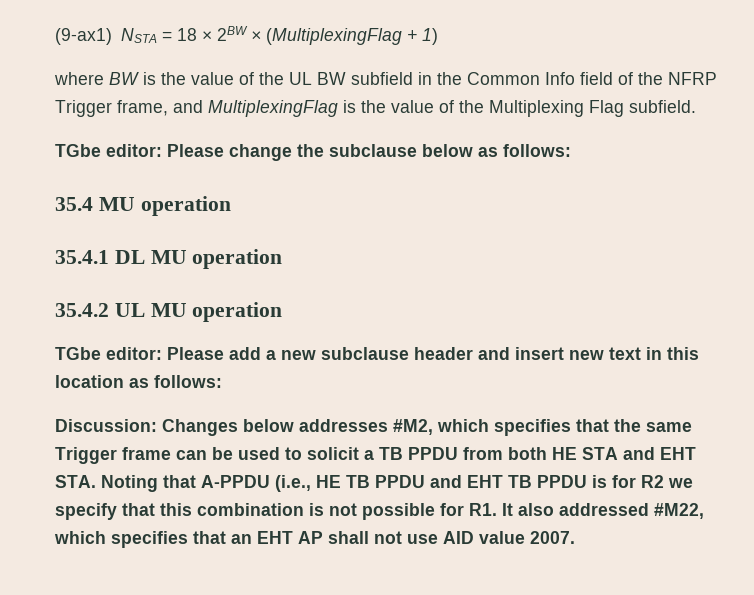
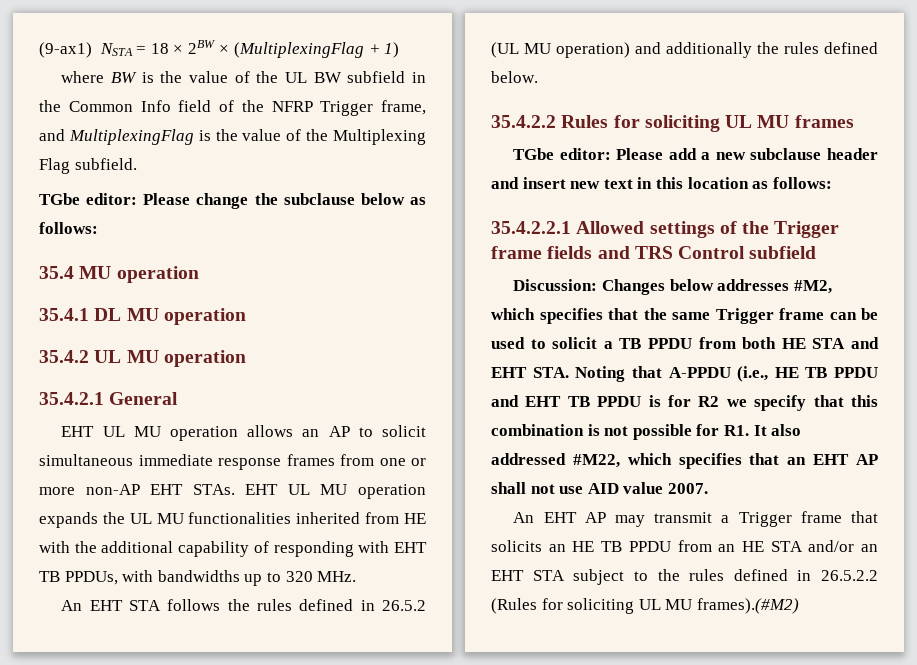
(283, 312) none -> [39,392,179,405] [61,425,426,441] [39,454,426,470] [39,484,426,499] [39,512,426,528] [39,541,428,557] [39,570,357,586] [61,599,426,611] [491,42,878,58] [491,71,538,83] [491,115,854,132] // 35.4.2.1 General // EHT UL MU operation allows an AP to solicit simultaneous immediate response frames from one or more non-AP EHT STAs. EHT UL MU operation expands the UL MU functionalities inherited from HE with the additional capability of responding with EHT TB PPDUs, with bandwidths up to 320 MHz. // An EHT STA follows the rules defined in 26.5.2 (UL MU operation) and additionally the rules defined below. // 35.4.2.2 Rules for soliciting UL MU frames
(222, 381) none -> [491,221,840,238] [491,246,817,259] // 35.4.2.2.1 Allowed settings of the Trigger frame fields and TRS Control subfield
(575, 537) none -> [513,511,878,527] [491,540,878,552] [491,569,878,585] [491,598,799,614] // An EHT AP may transmit a Trigger frame that solicits an HE TB PPDU from an HE STA and/or an EHT STA subject to the rules defined in 26.5.2.2 (Rules for soliciting UL MU frames).(#M2)

